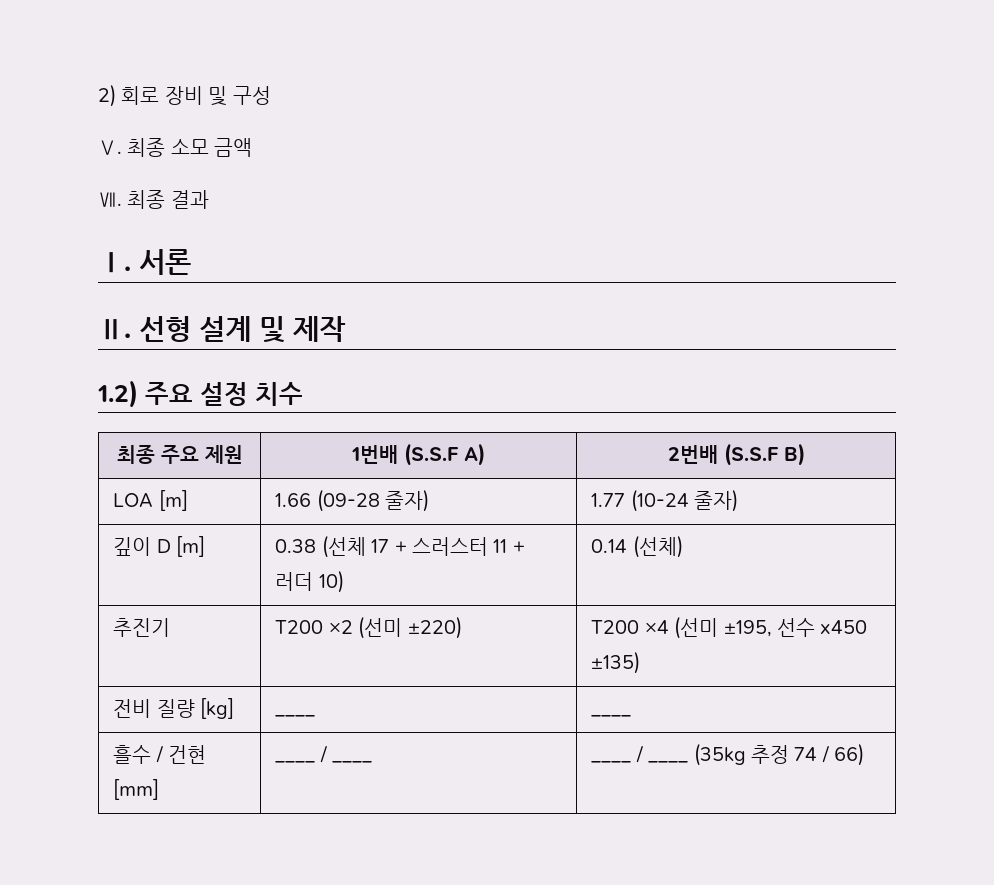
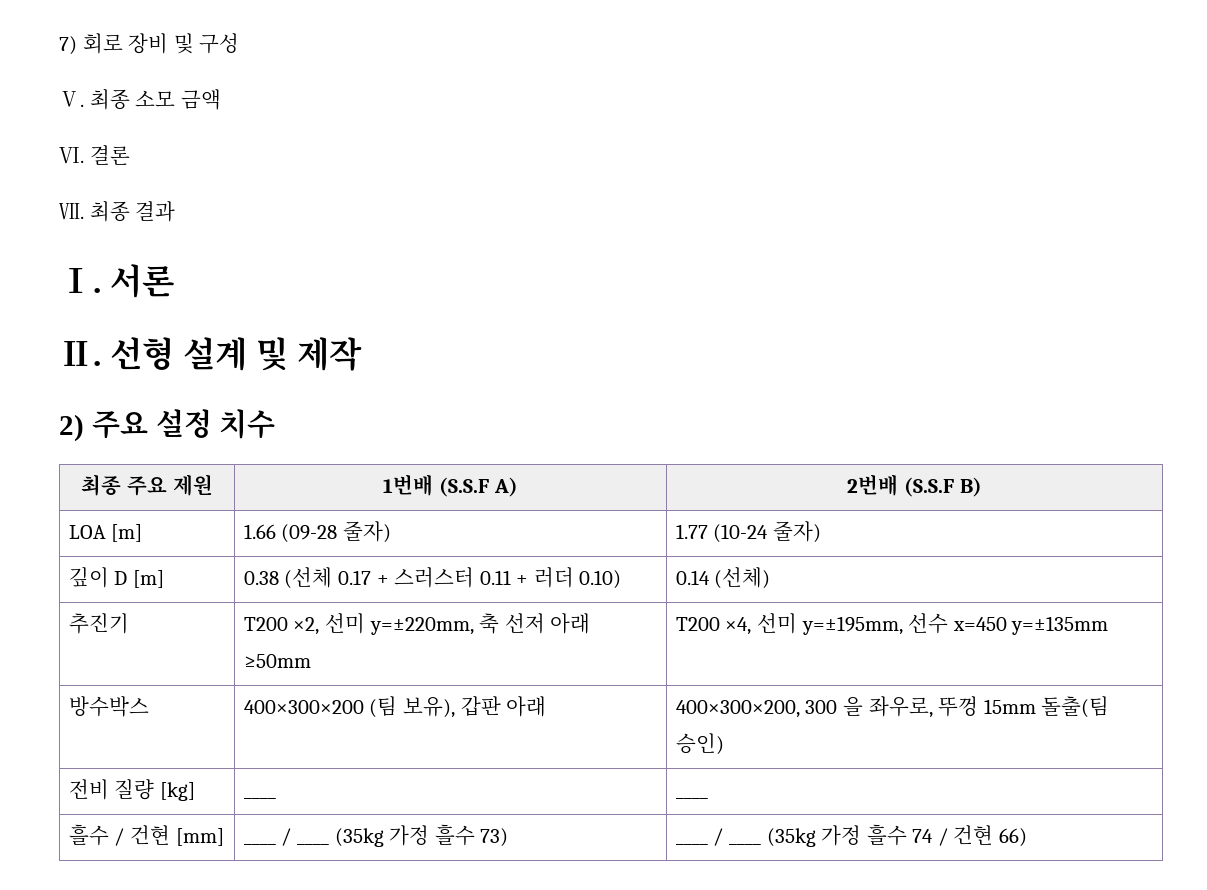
[98,84,116,107] 2) -> [59,36,77,55] 7)
(253, 147) none -> [59,145,130,165] // Ⅵ. 결론
[97,380,138,408] 1.2) -> [59,414,84,442] 2)
[371,539,390,553] 17 -> [337,570,371,585] 0.17
[493,539,508,553] 11 -> [479,570,511,585] 0.11
[318,570,344,593] 10) -> [579,570,622,589] 0.10)
[328,616,462,639] [591,616,868,639] [591,651,641,674] ×2 (선미 ±220) | T200 ×4 (선미 ±195, 선수 x450 ±135) -> [293,613,591,635] [243,654,311,668] [675,613,1109,635] [68,696,149,717] [243,696,547,718] [675,696,1110,718] [675,733,724,755] ×2, 선미 y=±220mm, 축 선저 아래 ≥50mm | T200 ×4, 선미 y=±195mm, 선수 x=450 y=±135mm // 방수박스 | 400×300×200 (팀 보유), 갑판 아래 | 400×300×200, 300 을 좌우로, 뚜껑 15mm 돌출(팀 승인)
[591,743,790,766] | ____ / ____ (35kg 추정 -> [334,824,509,847] [675,824,907,847] (35kg 가정 흘수 73) | ____ / ____ (35kg 가정 흘수
(830, 754) none -> [953,825,994,845] 건현

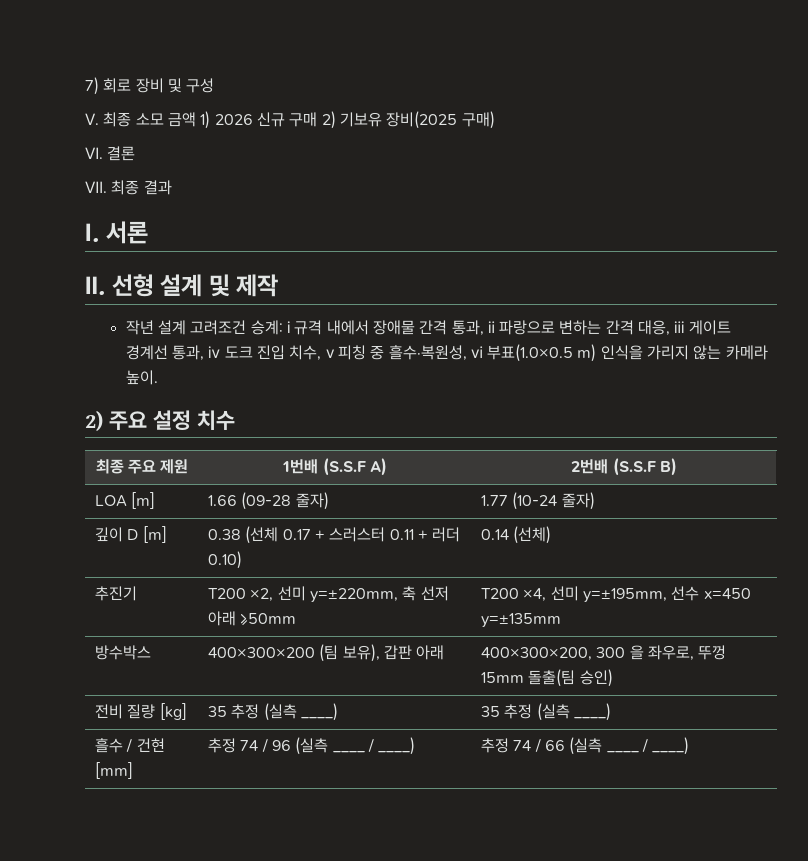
(221, 99) none -> [200,111,495,129] 1) 2026 신규 구매 2) 기보유 장비(2025 구매)
(363, 354) none -> [125,320,731,336] [125,344,768,362] [125,370,158,385] // 작년 설계 고려조건 승계: ⅰ 규격 내에서 장애물 간격 통과, ⅱ 파랑으로 변하는 간격 대응, ⅲ 게이트 경계선 통과, ⅳ 도크 진입 치수, ⅴ 피칭 중 흘수·복원성, ⅵ 부표(1.0×0.5 m) 인식을 가리지 않는 카메라 높이.
[243,797,276,799] [675,797,708,799] [68,824,224,846] [243,824,509,847] [675,824,1027,847] ____ | ____ // 흘수 / 건현 [mm] | ____ / ____ (35kg 가정 흘수 73) | ____ / ____ (35kg 가정 흘수 74 / 건현 66) -> [208,703,338,721] [481,703,611,721] [95,738,165,753] [95,762,134,779] [208,737,416,755] [481,737,690,755] 35 추정 (실측 ____) | 35 추정 (실측 ____) // 흘수 / 건현 [mm] | 추정 74 / 96 (실측 ____ / ____) | 추정 74 / 66 (실측 ____ / ____)

